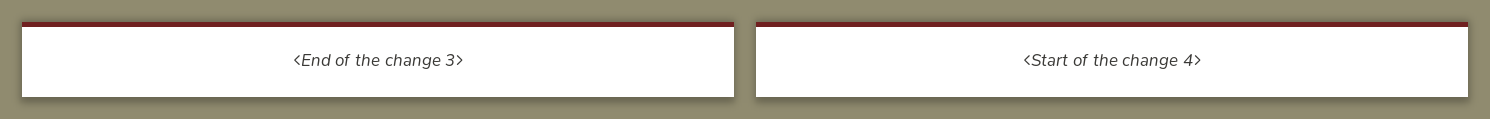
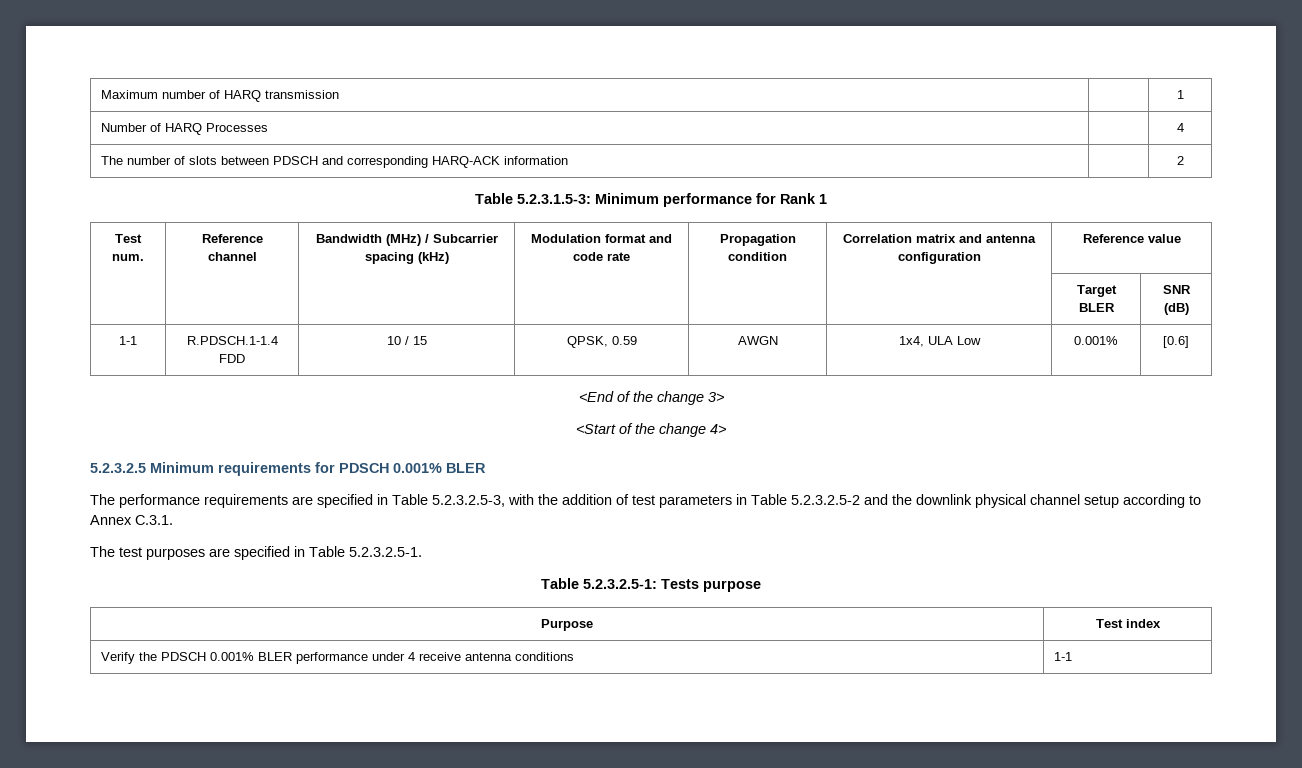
(292, 60) none -> [101,90,340,102] [1176,90,1184,99] [101,123,269,135] [1176,123,1184,132] [101,156,569,168] [1176,156,1184,165] [475,193,827,207] [115,234,142,243] [112,254,144,261] [201,234,263,243] [207,252,257,261] [315,234,498,246] [364,252,449,264] [531,234,672,243] [573,252,630,261] [719,234,796,246] [728,252,787,261] [843,234,1036,243] [897,252,981,264] [1082,234,1181,243] [1076,285,1117,297] [1078,303,1115,312] [1162,285,1191,294] [1163,303,1189,315] [119,336,137,345] [186,336,278,345] [219,354,245,363] [386,336,427,345] [566,336,637,348] [737,336,778,345] [898,336,981,347] [1074,336,1118,345] [1163,336,1189,348] Maximum number of HARQ transmission | | 1 // Number of HARQ Processes | | 4 // The number of slots between PDSCH and corresponding HARQ-ACK information | | 2 // Table 5.2.3.1.5-3: Minimum performance for Rank 1 // Test num. | Reference channel | Bandwidth (MHz) / Subcarrier spacing (kHz) | Modulation format and code rate | Propagation condition | Correlation matrix and antenna configuration | Reference value // | | | | | | Target BLER | SNR (dB) // 1-1 | R.PDSCH.1-1.4 FDD | 10 / 15 | QPSK, 0.59 | AWGN | 1x4, ULA Low | 0.001% | [0.6] //
(1201, 60) none -> [90,462,486,476] [90,494,1201,508] [90,515,173,525] [90,546,422,560] [541,578,761,592] [541,619,593,631] [1095,619,1161,628] [101,652,575,664] [1054,652,1073,661] // 5.2.3.2.5 Minimum requirements for PDSCH 0.001% BLER // The performance requirements are specified in Table 5.2.3.2.5-3, with the addition of test parameters in Table 5.2.3.2.5-2 and the downlink physical channel setup according to Annex C.3.1. // The test purposes are specified in Table 5.2.3.2.5-1. // Table 5.2.3.2.5-1: Tests purpose // Purpose | Test index // Verify the PDSCH 0.001% BLER performance under 4 receive antenna conditions | 1-1

